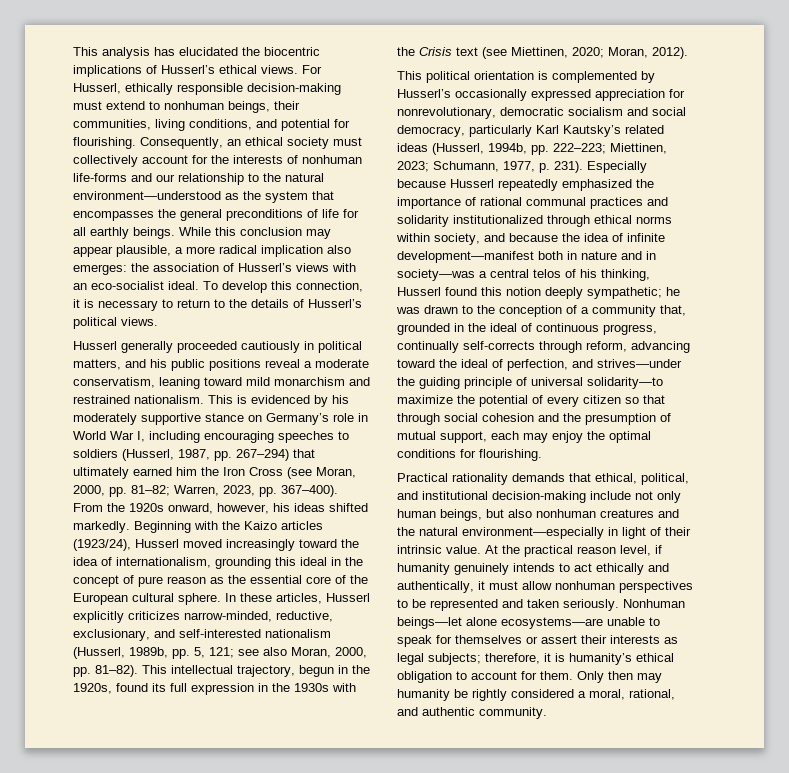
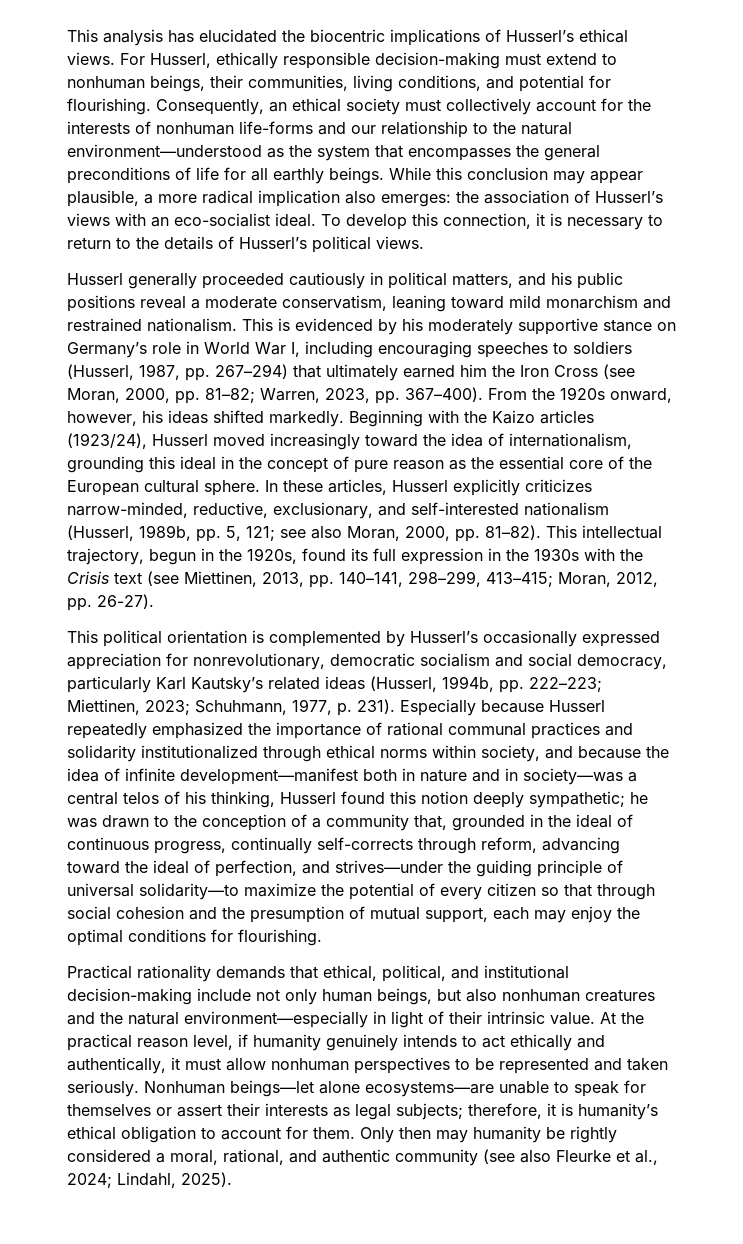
[572,47,688,59] 2020; Moran, 2012). -> [262,571,658,588] [67,594,154,611] 2013, pp. 140–141, 298–299, 413–415; Moran, 2012, pp. 26-27).
[433,161,499,172] Schumann, -> [195,700,287,715] Schuhmann,
[479,707,547,719] community. -> [395,1149,658,1166] [67,1172,232,1188] community (see also Fleurke et al., 2024; Lindahl, 2025).

